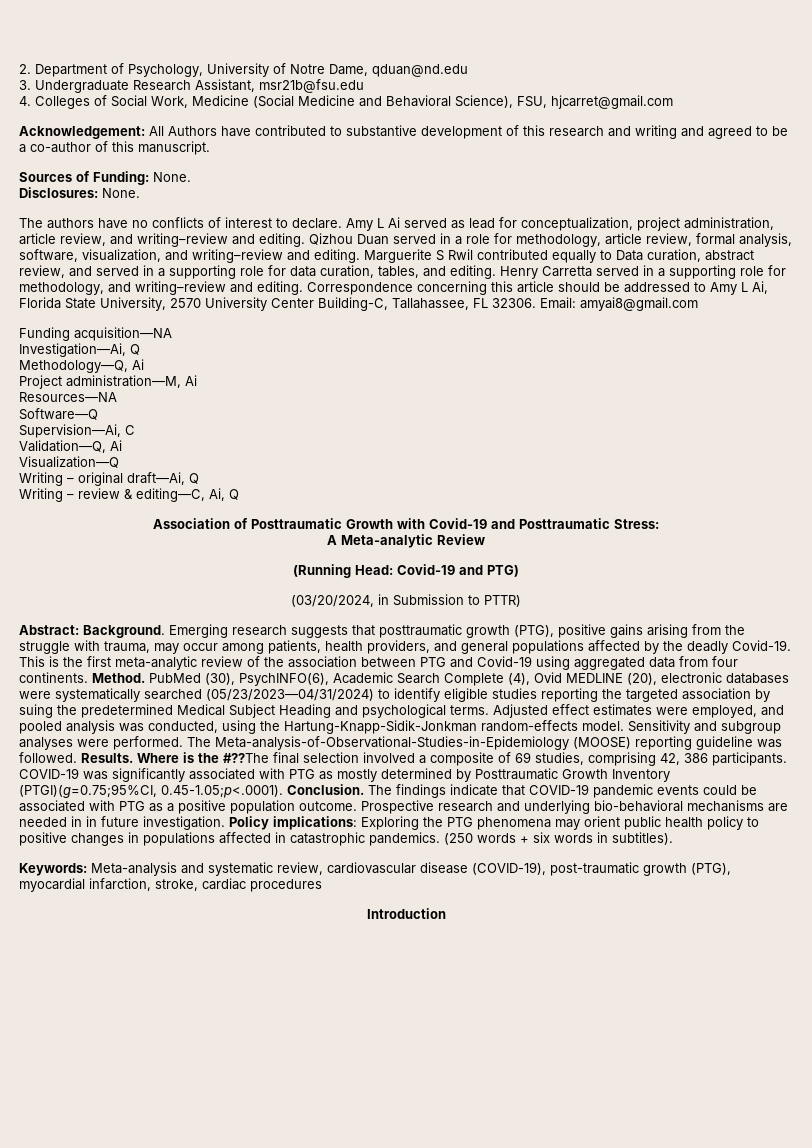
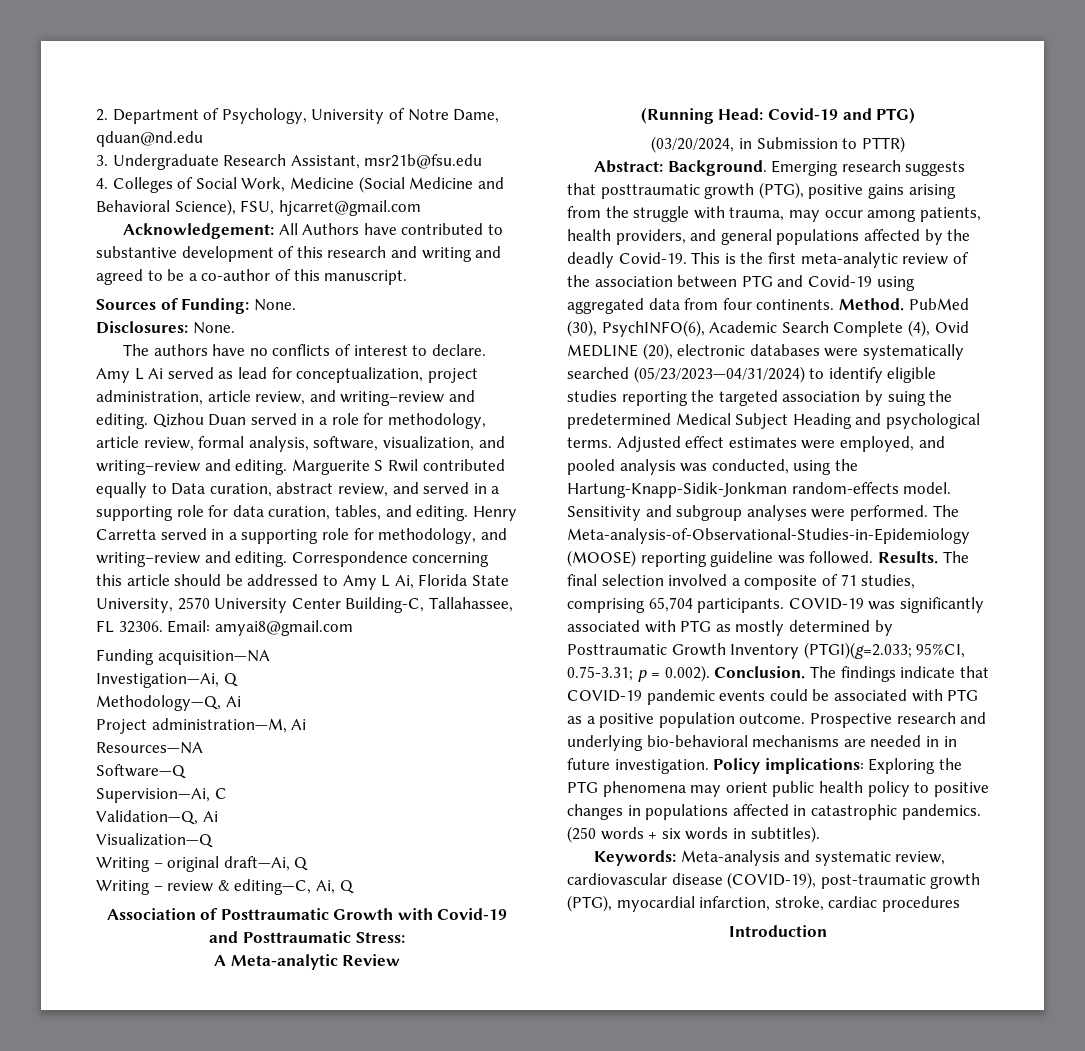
[137,752,269,763] Where is the #??The -> [942,551,969,563] The
[515,752,531,763] 69 -> [840,574,857,586] 71
[660,753,708,765] 42, 386 -> [648,597,693,612] 65,704
[19,784,283,798] (PTGI)(g=0.75;95%CI, 0.45-1.05;p<.0001). -> [803,642,966,659] [567,665,710,682] (PTGI)(g=2.033; 95%CI, 0.75-3.31; p = 0.002).

